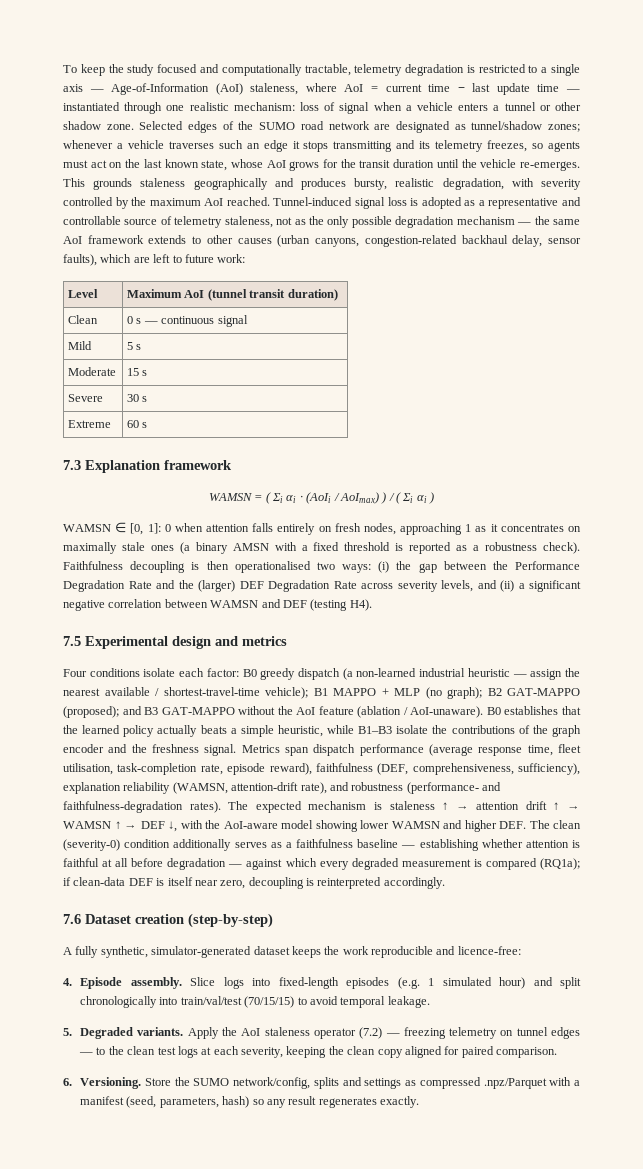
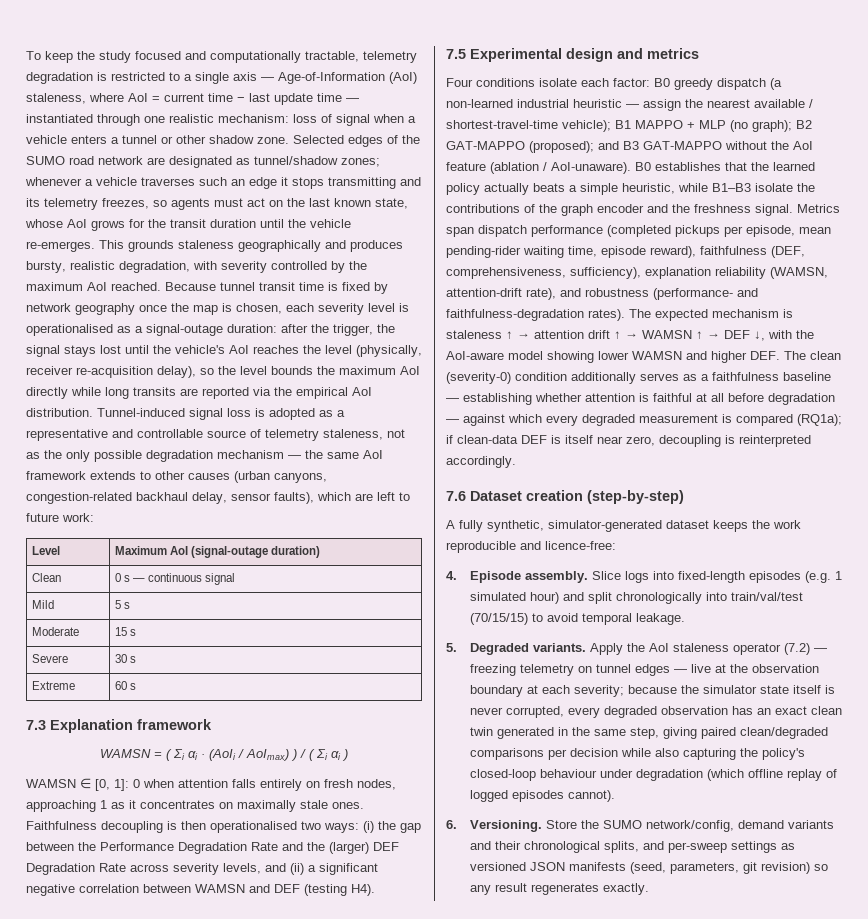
(270, 201) none -> [165,282,388,294] [26,303,409,315] [26,324,395,336] [26,345,422,357] [26,366,420,378] [26,387,372,399] [26,408,93,417] Because tunnel transit time is fixed by network geography once the map is chosen, each severity level is operationalised as a signal-outage duration: after the trigger, the signal stays lost until the vehicle's AoI reaches the level (physically, receiver re-acquisition delay), so the level bounds the maximum AoI directly while long transits are reported via the empirical AoI distribution.
[207,289,286,301] (tunnel transit -> [190,546,268,558] (signal-outage
[150,542,580,554] ones (a binary AMSN with a fixed threshold is reported as a robustness check). -> [332,802,364,809] ones.
[429,744,581,756] [63,763,223,775] (average response time, fleet utilisation, task-completion rate, -> [607,225,831,237] [446,246,597,258] (completed pickups per episode, mean pending-rider waiting time,
[96,1046,558,1058] to the clean test logs at each severity, keeping the clean copy aligned for paired comparison. -> [690,664,819,673] [469,685,835,697] [469,706,842,718] [469,727,828,739] [469,748,805,760] [469,769,837,781] [469,790,615,802] live at the observation boundary at each severity; because the simulator state itself is never corrupted, every degraded observation has an exact clean twin generated in the same step, giving paired clean/degraded comparisons per decision while also capturing the policy's closed-loop behaviour under degradation (which offline replay of logged episodes cannot).
[313,1077,581,1089] [80,1096,250,1108] splits and settings as compressed .npz/Parquet with a manifest (seed, parameters, hash) -> [737,820,834,829] [469,841,795,853] [469,862,810,874] demand variants and their chronological splits, and per-sweep settings as versioned JSON manifests (seed, parameters, git revision)

